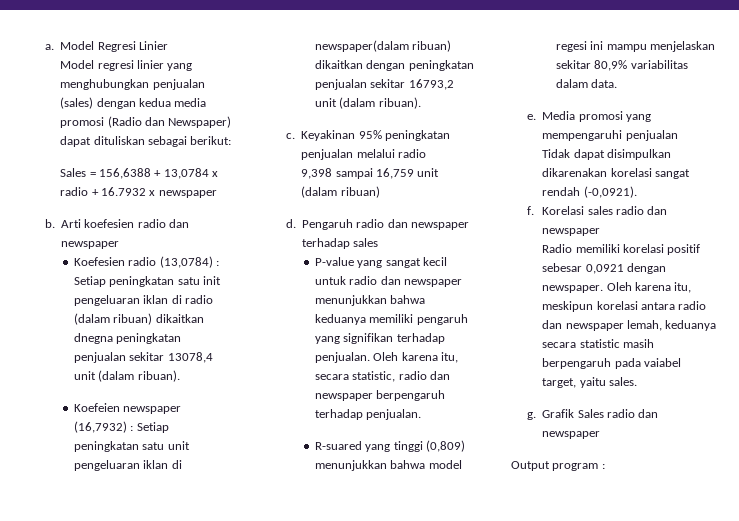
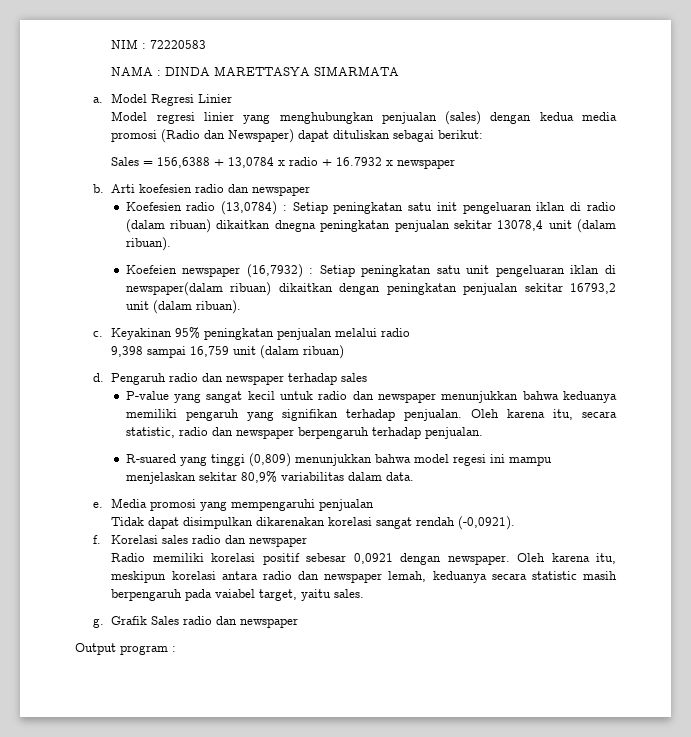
(44, 47) none -> [111,39,207,49] [111,66,400,76] NIM : 72220583 // NAMA : DINDA MARETTASYA SIMARMATA //

